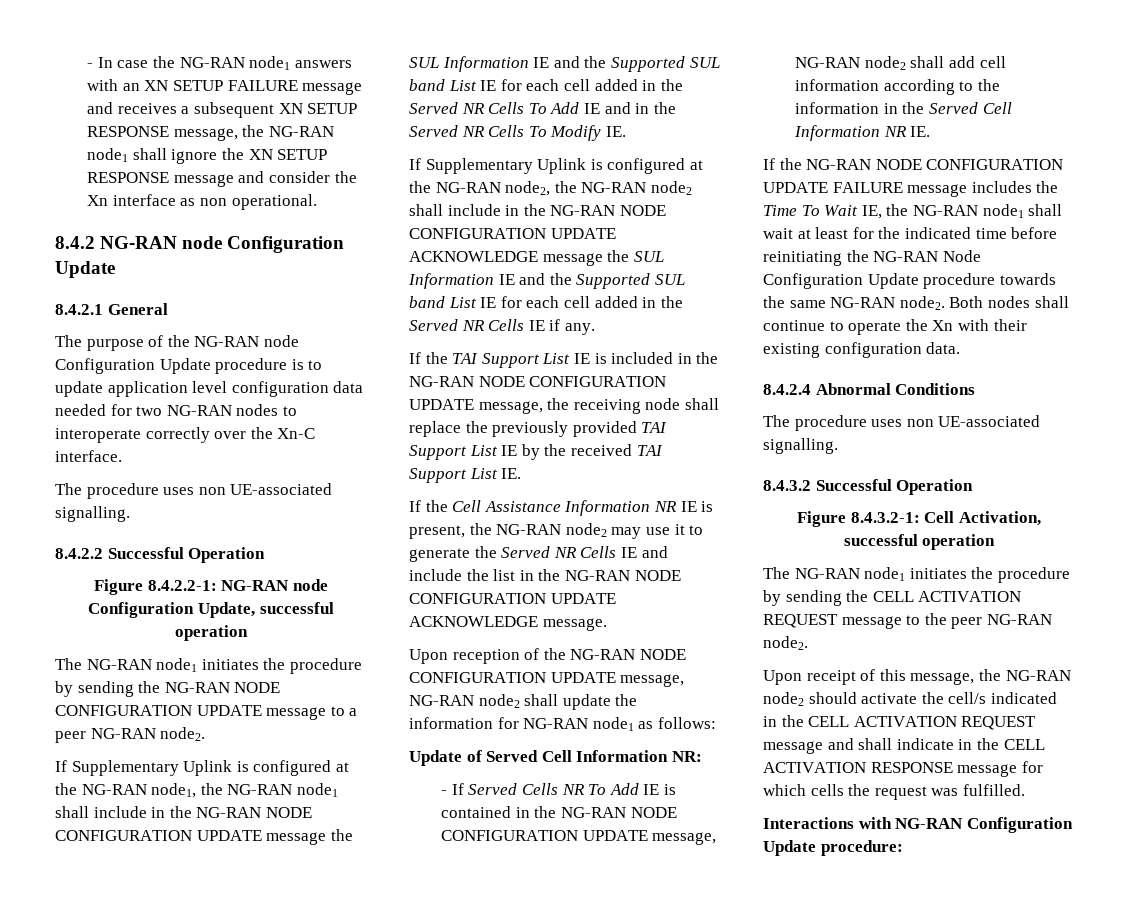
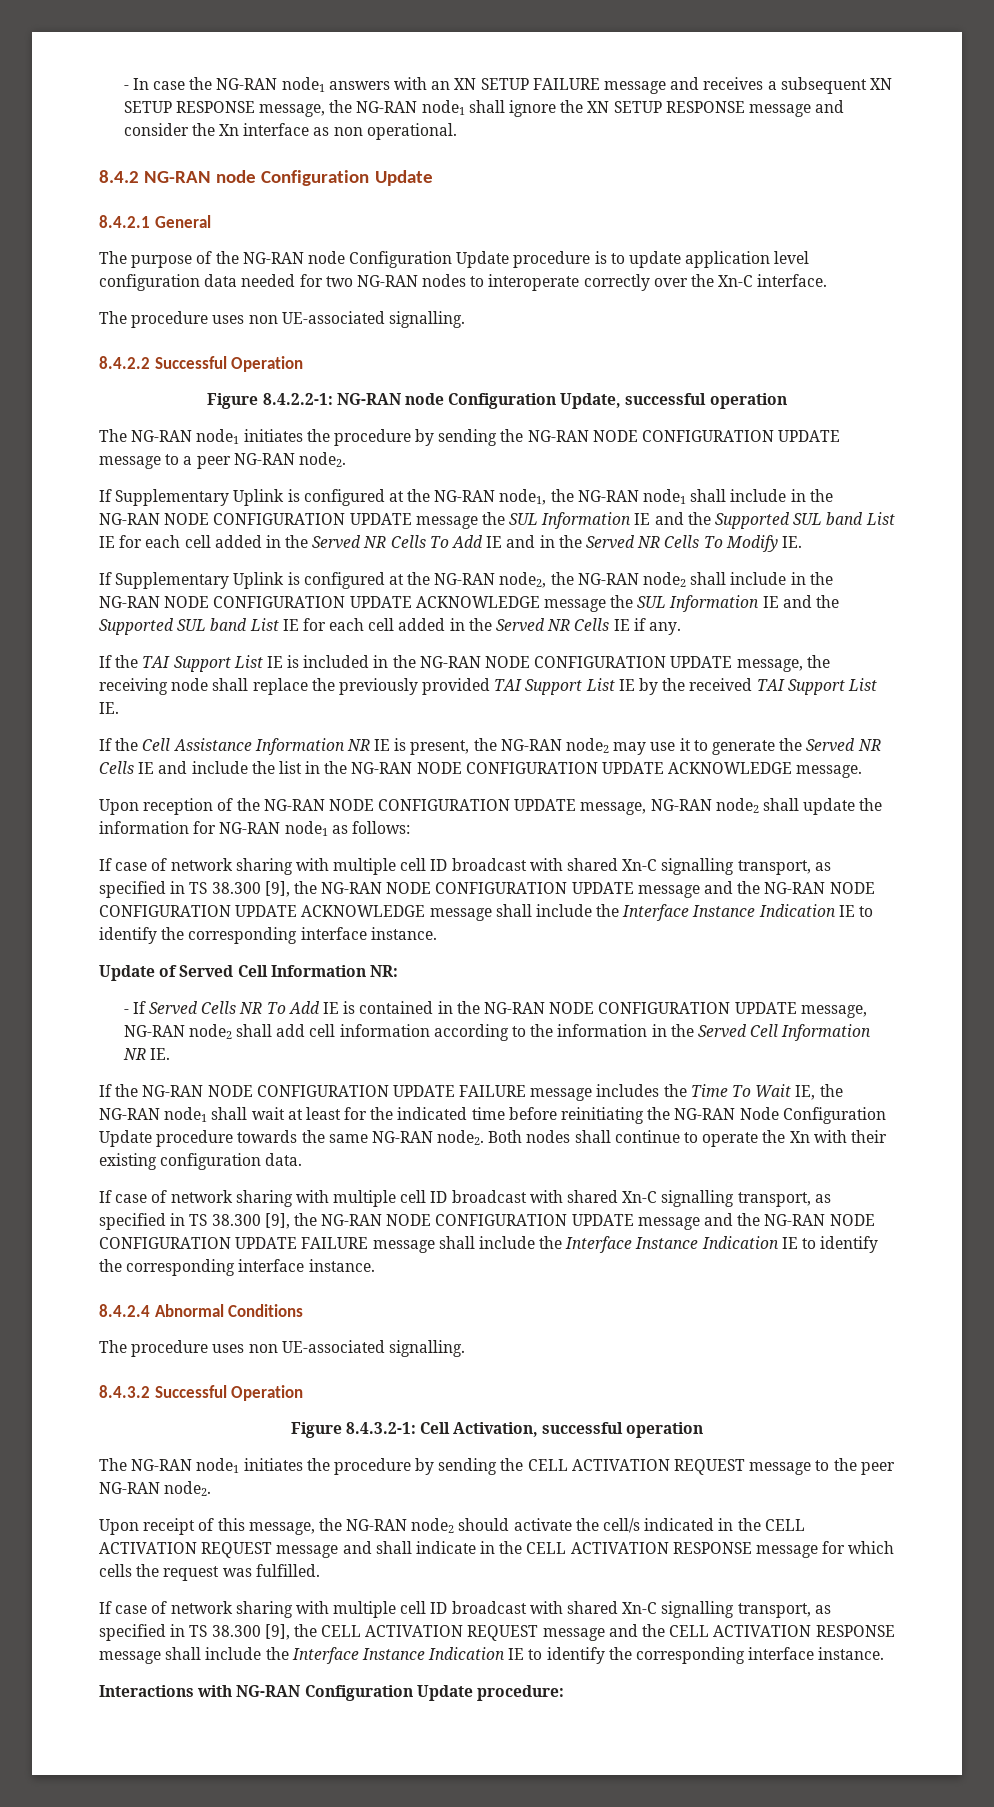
(716, 723) none -> [99,858,831,875] [99,881,875,898] [99,904,874,921] [99,927,437,944] // If case of network sharing with multiple cell ID broadcast with shared Xn-C signalling transport, as specified in TS 38.300 [9], the NG-RAN NODE CONFIGURATION UPDATE message and the NG-RAN NODE CONFIGURATION UPDATE ACKNOWLEDGE message shall include the Interface Instance Indication IE to identify the corresponding interface instance.
(961, 348) none -> [99,1190,831,1207] [99,1213,875,1230] [99,1236,879,1253] [99,1259,375,1276] // If case of network sharing with multiple cell ID broadcast with shared Xn-C signalling transport, as specified in TS 38.300 [9], the NG-RAN NODE CONFIGURATION UPDATE message and the NG-RAN NODE CONFIGURATION UPDATE FAILURE message shall include the Interface Instance Indication IE to identify the corresponding interface instance.
(1025, 790) none -> [99,1601,831,1618] [99,1624,895,1641] [99,1647,885,1664] // If case of network sharing with multiple cell ID broadcast with shared Xn-C signalling transport, as specified in TS 38.300 [9], the CELL ACTIVATION REQUEST message and the CELL ACTIVATION RESPONSE message shall include the Interface Instance Indication IE to identify the corresponding interface instance.

